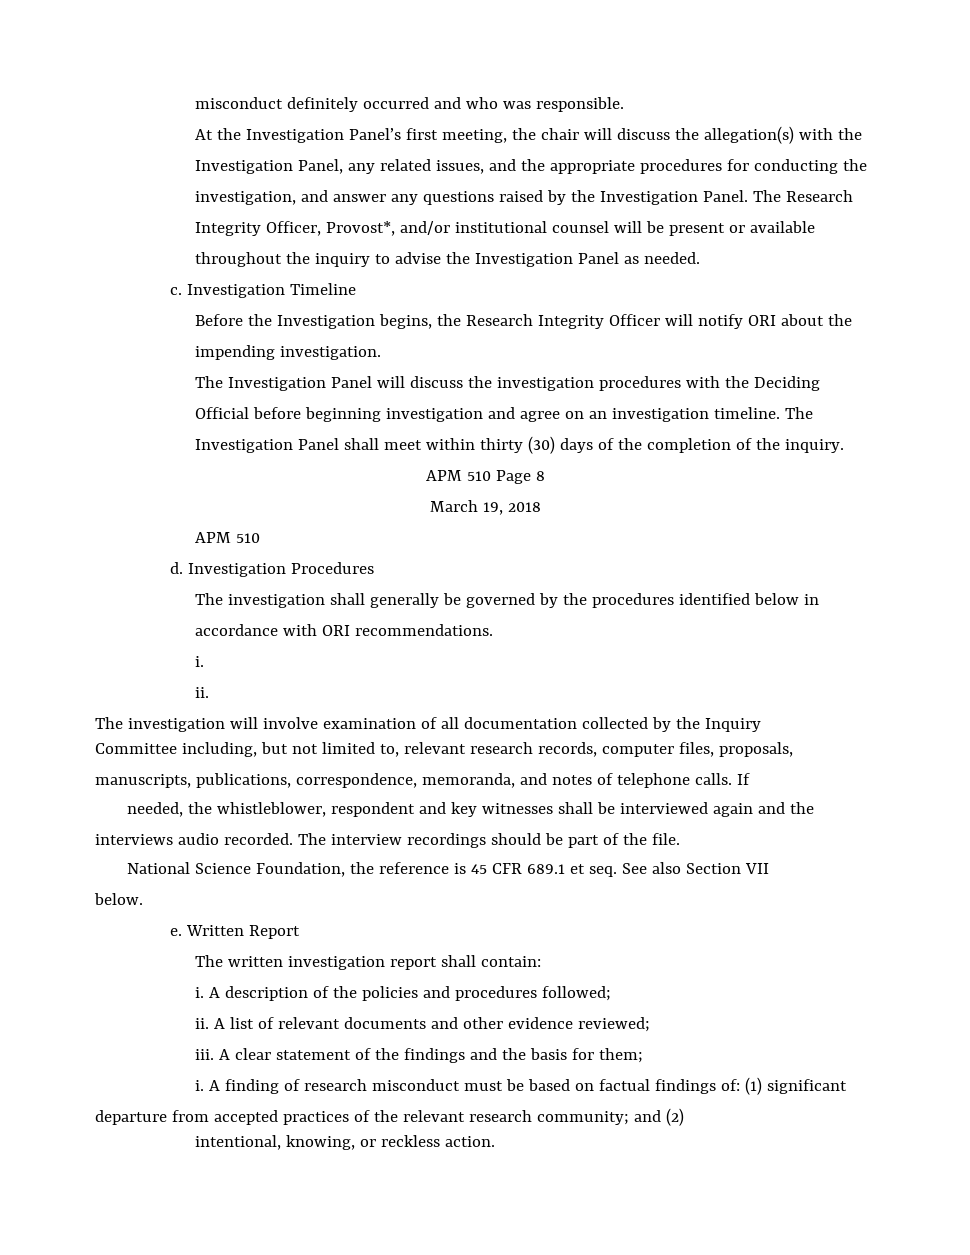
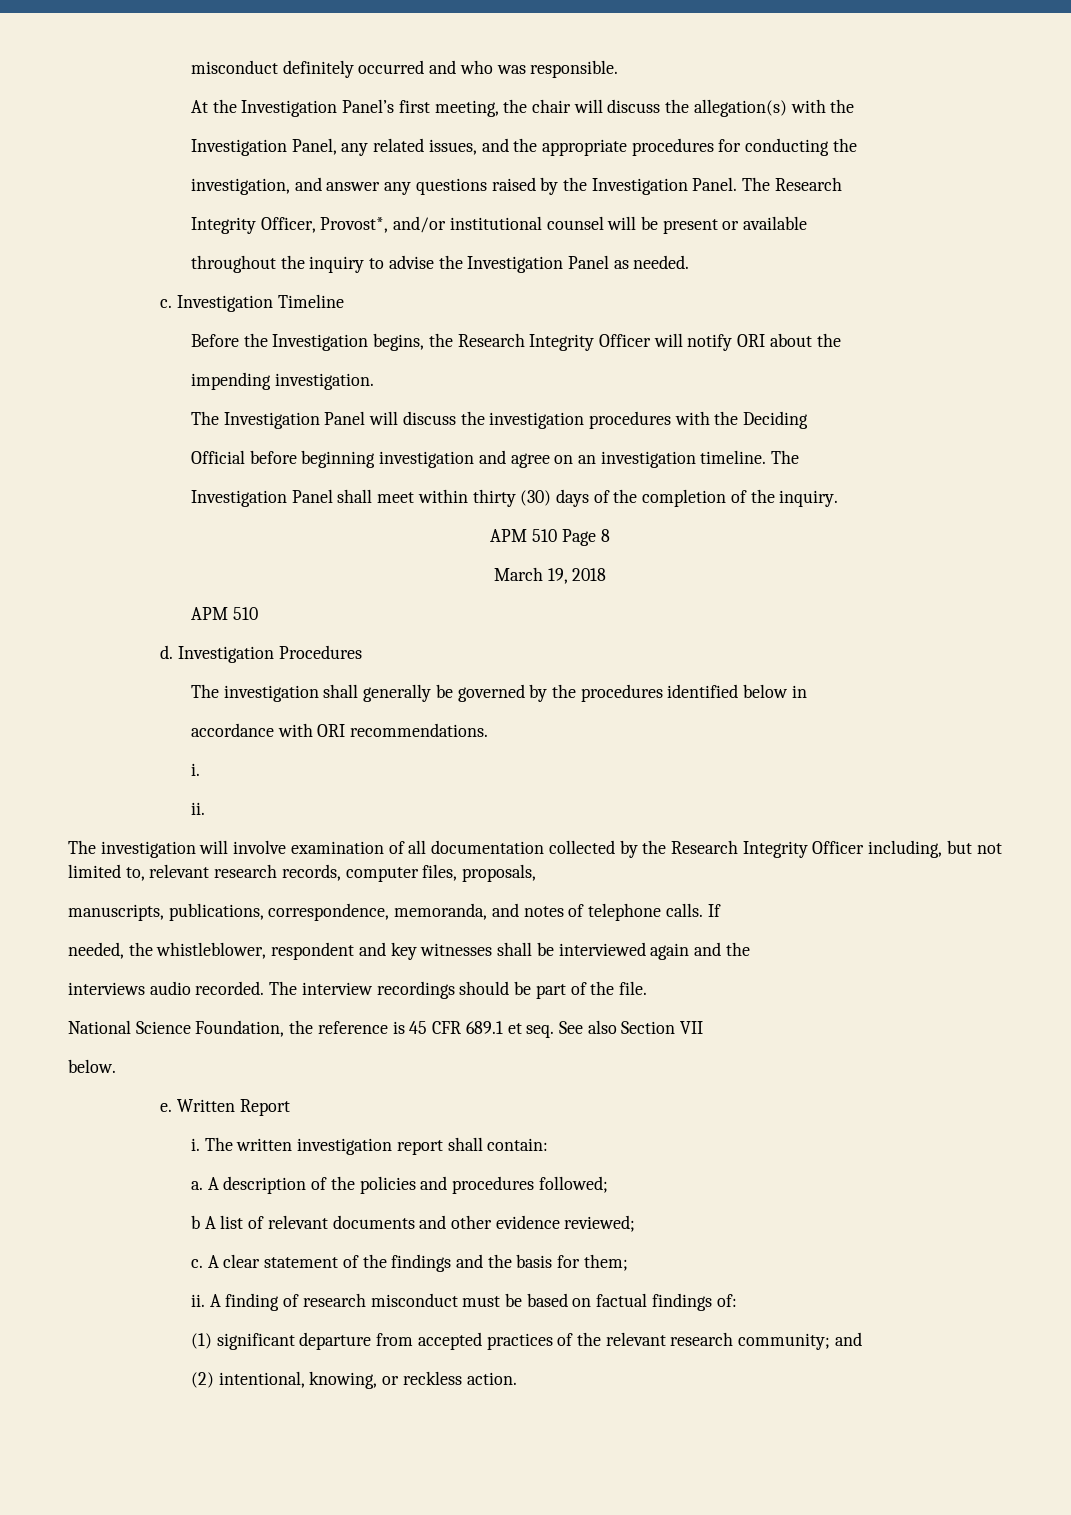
[704,718,761,732] [95,743,177,754] Inquiry // Committee -> [670,840,865,858] Research Integrity Officer
(300, 932) none -> [190,1138,200,1151] i.
[194,987,204,998] i. -> [190,1181,203,1190] a.
[194,1018,209,1029] ii. -> [190,1215,200,1229] b
[194,1049,214,1060] iii. -> [190,1259,203,1268] c.
[194,1080,204,1091] i. -> [190,1294,205,1307] ii.
(740, 1085) none -> (737, 1300) //
(847, 1086) // -> (295, 1341) none
(661, 1116) none -> (862, 1339) //
(684, 1117) // -> (214, 1380) none

